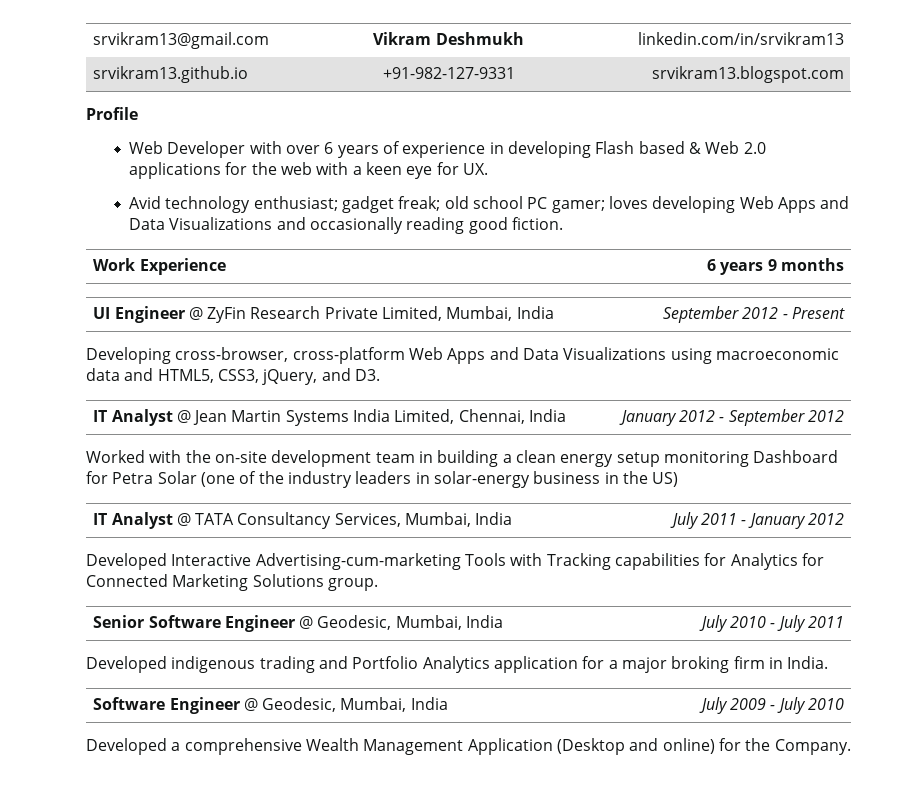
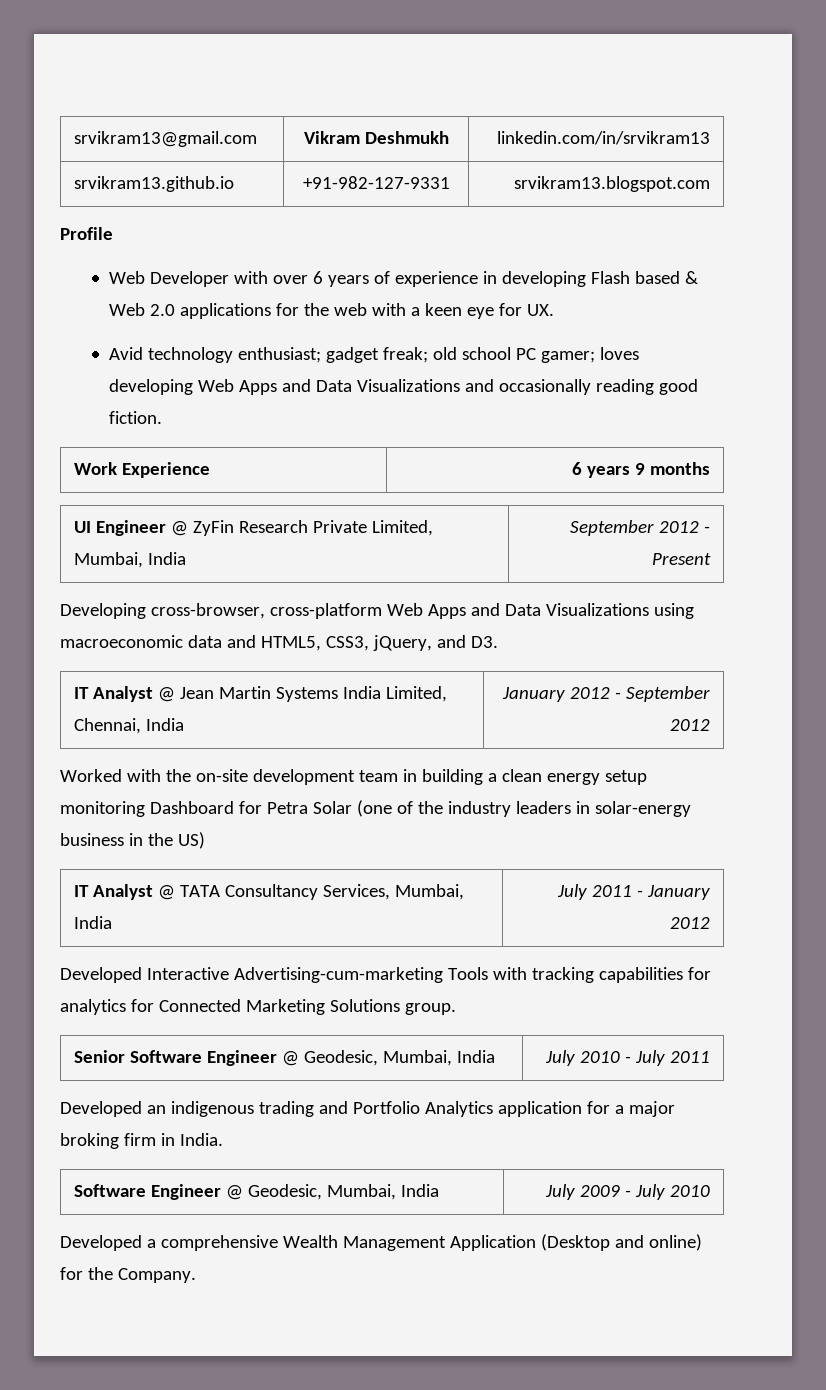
[546,553,611,570] Tracking -> [531,967,594,983] tracking
[730,553,798,570] Analytics -> [60,999,126,1015] analytics
(167, 664) none -> [146,1105,166,1114] an

